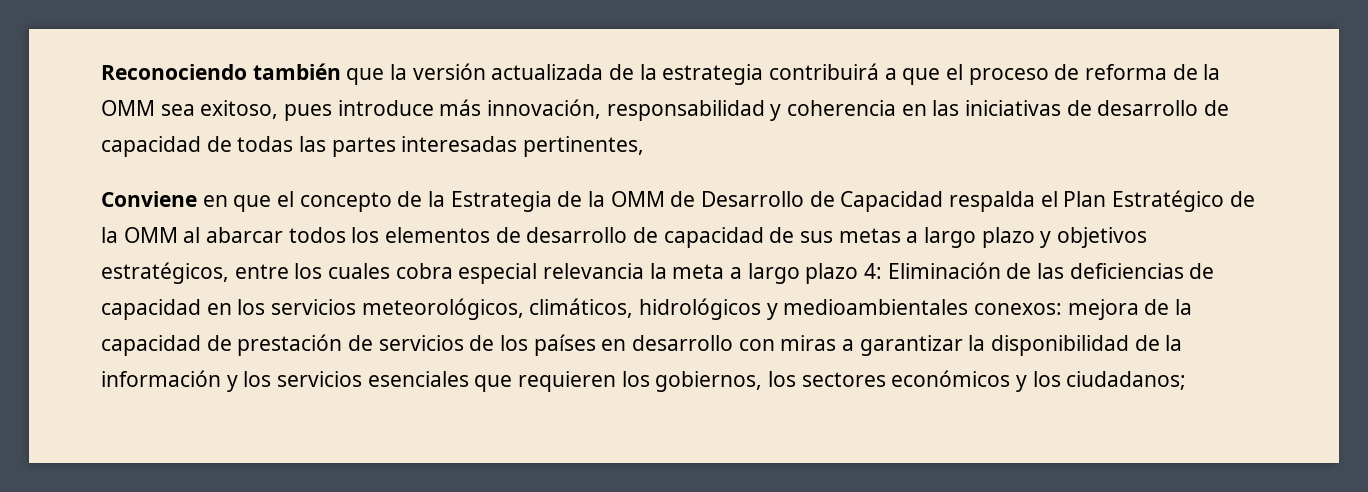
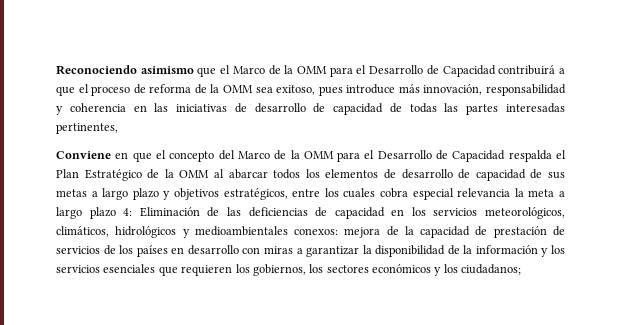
[252,63,764,85] también que la versión actualizada de la estrategia -> [140,65,496,77] asimismo que el Marco de la OMM para el Desarrollo de Capacidad
[397,191,696,212] de la Estrategia de la OMM de -> [218,150,375,162] del Marco de la OMM para el

